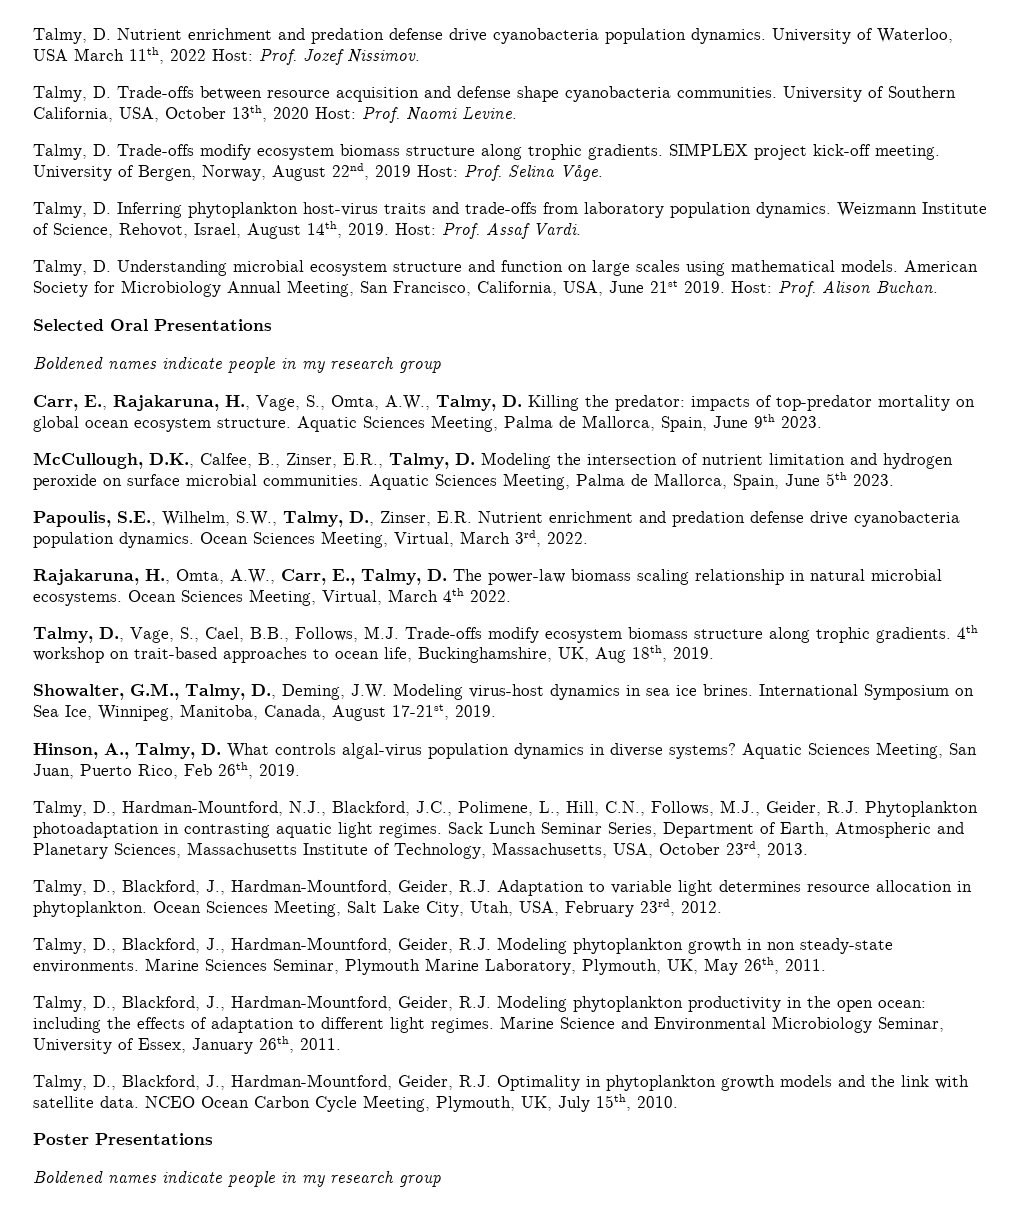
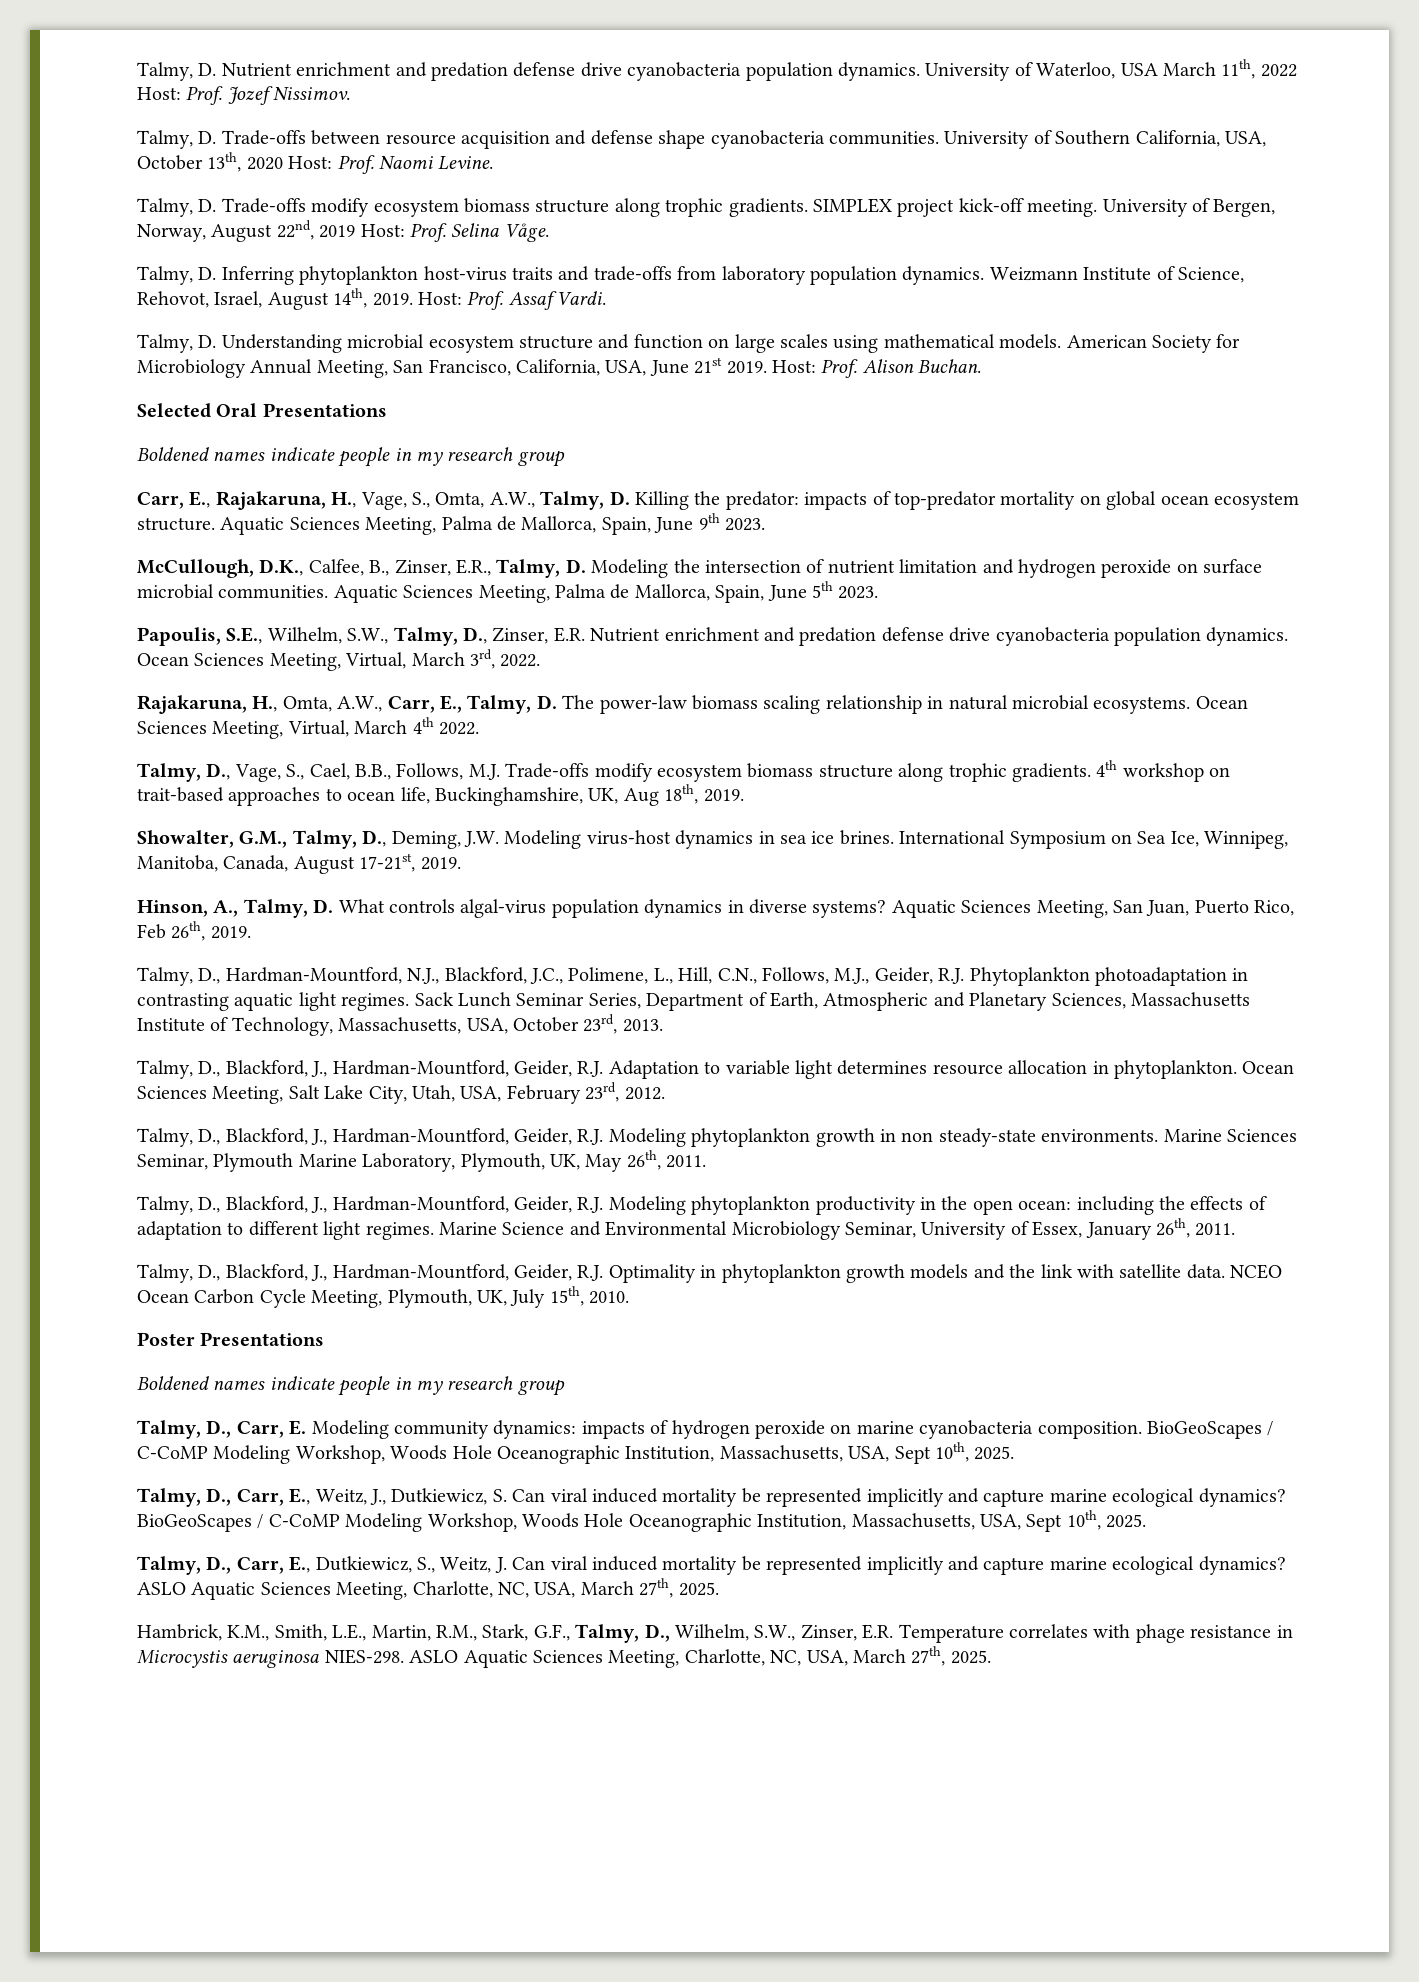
(441, 1181) none -> [137,1420,1274,1439] [137,1442,1015,1464] [137,1488,1286,1507] [137,1510,1147,1532] [137,1556,1286,1575] [137,1578,719,1600] [137,1624,1293,1643] [137,1646,991,1668] // Talmy, D., Carr, E. Modeling community dynamics: impacts of hydrogen peroxide on marine cyanobacteria composition. BioGeoScapes / C-CoMP Modeling Workshop, Woods Hole Oceanographic Institution, Massachusetts, USA, Sept 10th, 2025. // Talmy, D., Carr, E., Weitz, J., Dutkiewicz, S. Can viral induced mortality be represented implicitly and capture marine ecological dynamics? BioGeoScapes / C-CoMP Modeling Workshop, Woods Hole Oceanographic Institution, Massachusetts, USA, Sept 10th, 2025. // Talmy, D., Carr, E., Dutkiewicz, S., Weitz, J. Can viral induced mortality be represented implicitly and capture marine ecological dynamics? ASLO Aquatic Sciences Meeting, Charlotte, NC, USA, March 27th, 2025. // Hambrick, K.M., Smith, L.E., Martin, R.M., Stark, G.F., Talmy, D., Wilhelm, S.W., Zinser, E.R. Temperature correlates with phage resistance in Microcystis aeruginosa NIES-298. ASLO Aquatic Sciences Meeting, Charlotte, NC, USA, March 27th, 2025.

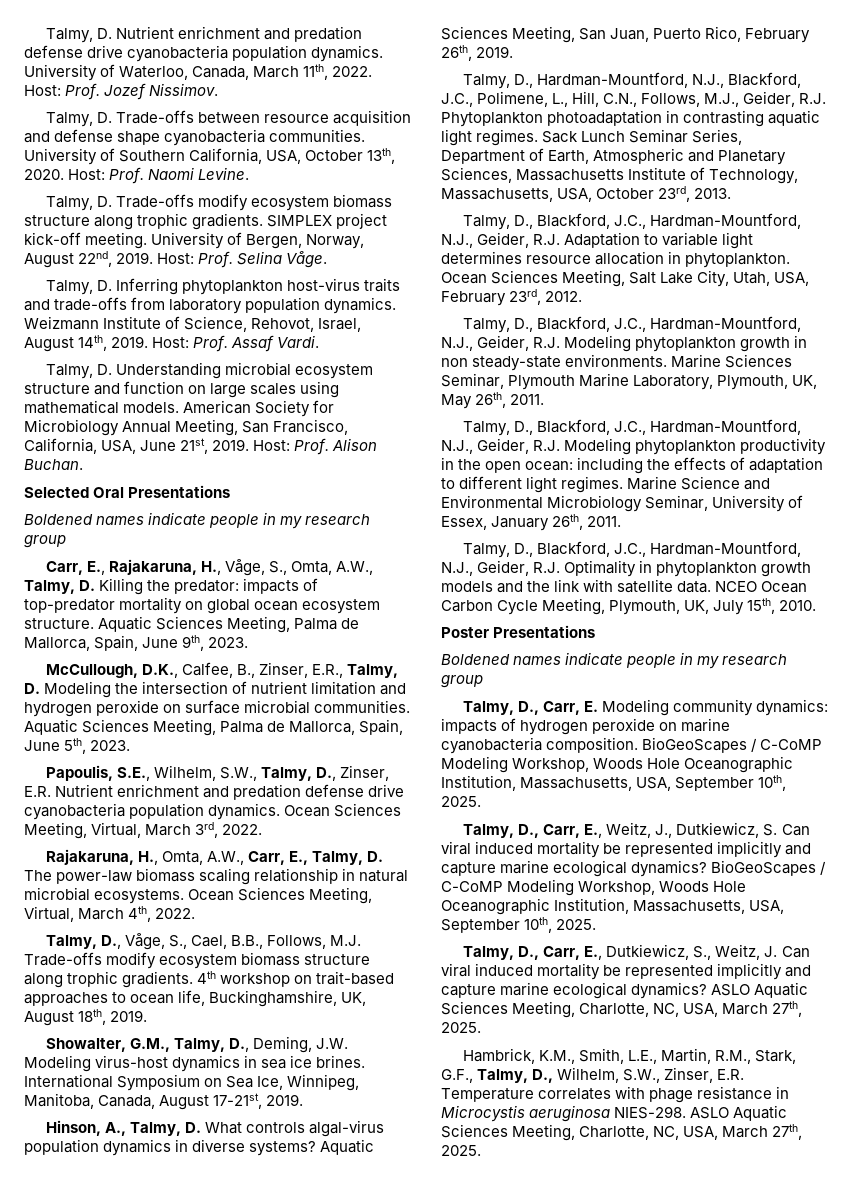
[1120,63,1158,76] USA -> [192,66,250,80] Canada,
[1260,64,1297,77] 2022 -> [332,66,373,77] 2022.
[246,157,283,170] 2020 -> [24,169,64,180] 2020.
[319,225,356,238] 2019 -> [116,252,154,264] 2019.
[694,357,723,374] 21st -> [180,438,209,454] 21st,
[360,492,407,510] Vage, -> [225,559,266,576] Våge,
[698,513,720,530] 9th -> [182,635,205,651] 9th,
[811,581,833,598] 5th -> [64,738,87,754] 5th,
[412,717,434,734] 4th -> [128,906,152,922] 4th,
[234,764,281,782] Vage, -> [125,933,166,950] Våge,
[623,788,659,806] Aug -> [24,1011,74,1026] August
[137,924,166,939] Feb -> [745,28,811,43] February
[311,1060,509,1077] J., Hardman-Mountford, -> [614,213,802,229] [441,234,473,248] J.C., Hardman-Mountford, N.J.,
[311,1128,509,1145] J., Hardman-Mountford, -> [614,316,802,332] [441,337,473,351] J.C., Hardman-Mountford, N.J.,
[311,1196,509,1213] J., Hardman-Mountford, -> [614,419,802,435] [441,440,473,454] J.C., Hardman-Mountford, N.J.,
[311,1264,509,1281] J., Hardman-Mountford, -> [614,541,802,557] [441,562,473,576] J.C., Hardman-Mountford, N.J.,
[894,1446,931,1464] Sept -> [675,777,755,791] September
[1026,1514,1063,1532] Sept -> [441,919,520,933] September

